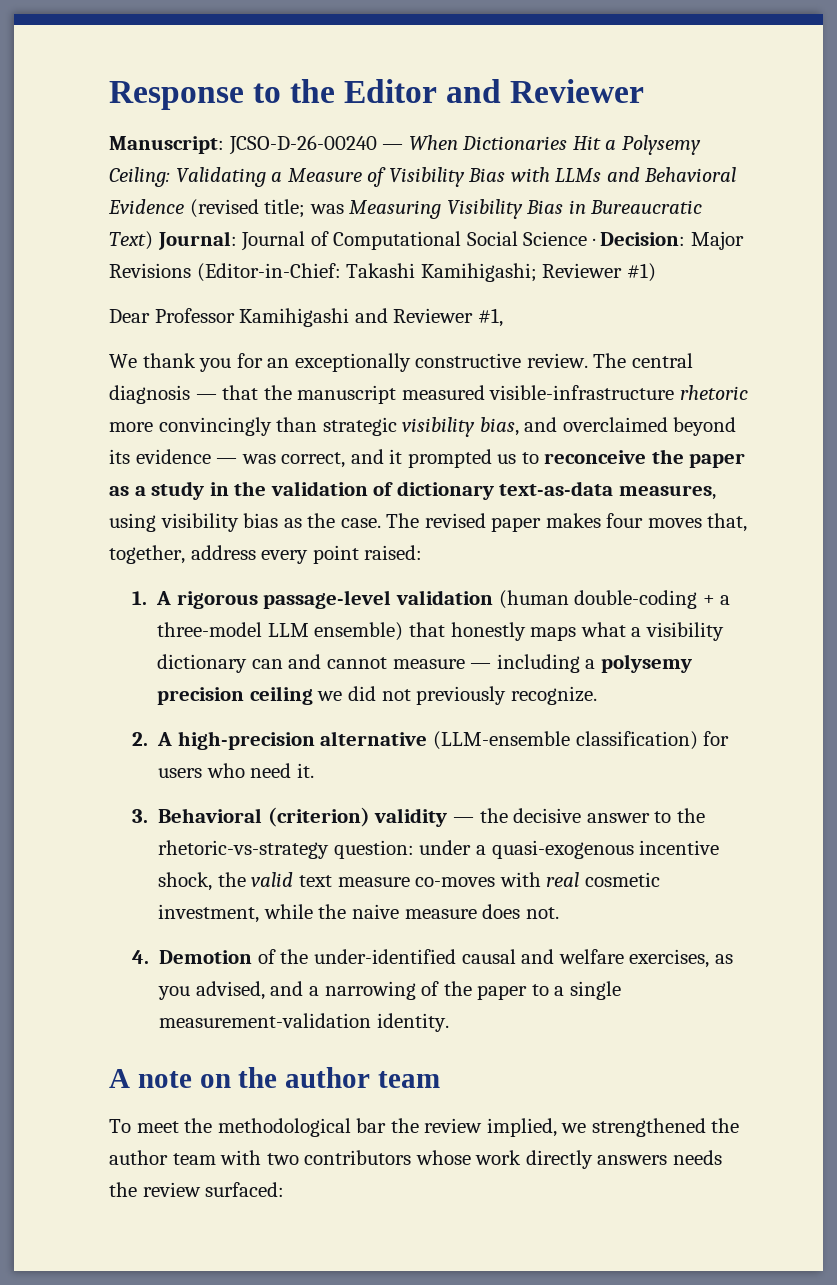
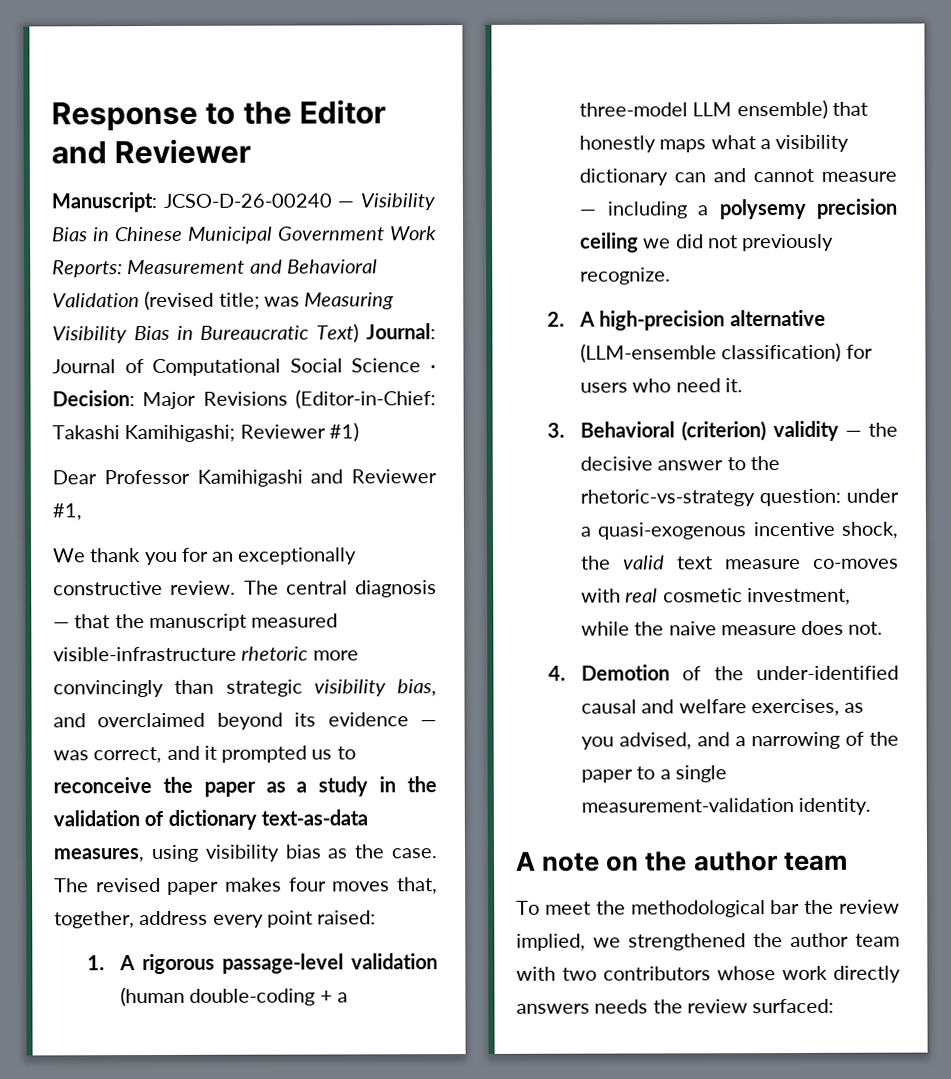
[408,135,701,155] [109,167,602,187] When Dictionaries Hit a Polysemy Ceiling: Validating a Measure of Visibility Bias with LLMs -> [360,193,436,211] [52,226,437,244] [52,259,246,278] Visibility Bias in Chinese Municipal Government Work Reports: Measurement
[108,199,184,214] Evidence -> [52,293,140,308] Validation

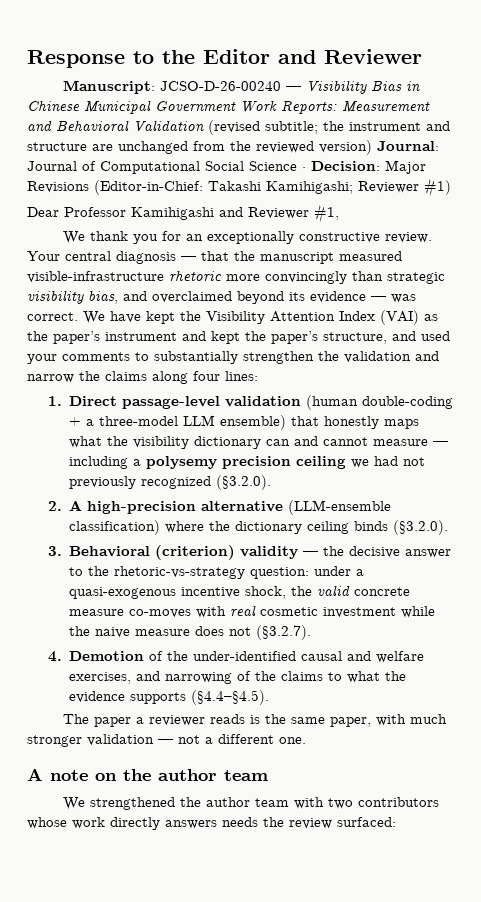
[218,292,395,310] [52,323,360,344] title; was Measuring Visibility Bias in Bureaucratic Text) -> [265,121,450,134] [27,140,372,155] subtitle; the instrument and structure are unchanged from the reviewed version)
[243,580,279,595] The -> [27,251,60,261] Your
[93,745,356,764] [53,776,437,797] [53,809,368,830] [53,844,438,863] [54,877,438,895] [54,910,377,929] correct, and it prompted us to reconceive the paper as a study in the validation of dictionary text-as-data measures, using visibility bias as the case. The revised paper makes four moves that, together, address every point raised: -> [27,310,438,325] [27,331,450,344] [27,351,439,364] [27,371,258,384] correct. We have kept the Visibility Attention Index (VAI) as the paper’s instrument and kept the paper’s structure, and used your comments to substantially strengthen the validation and narrow the claims along four lines:
[119,953,216,975] A rigorous -> [69,396,118,406] Direct
[759,139,771,150] a -> [107,436,129,446] the
[675,234,704,249] did -> [374,456,399,466] had
[580,267,672,285] recognize. -> [141,475,272,490] recognized (§3.2.0).
[845,344,873,359] [580,378,743,393] for users who need it. -> [165,520,449,535] where the dictionary ceiling binds (§3.2.0).
[677,556,714,570] text -> [354,587,411,596] concrete
[746,587,851,606] investment, -> [323,607,397,618] investment
[848,621,884,635] not. -> [229,625,312,640] not (§3.2.7).
[844,702,865,713] [581,731,899,750] [581,765,727,783] [581,797,872,815] as you advised, and a narrowing of the paper to a single measurement-validation identity. -> [136,671,407,684] [69,690,270,705] [63,714,448,727] [27,734,306,747] and narrowing of the claims to what the evidence supports (§4.4–§4.5). // The paper a reviewer reads is the same paper, with much stronger validation — not a different one.
[516,899,900,918] [516,933,621,951] To meet the methodological bar the review implied, we -> [63,797,86,810] We

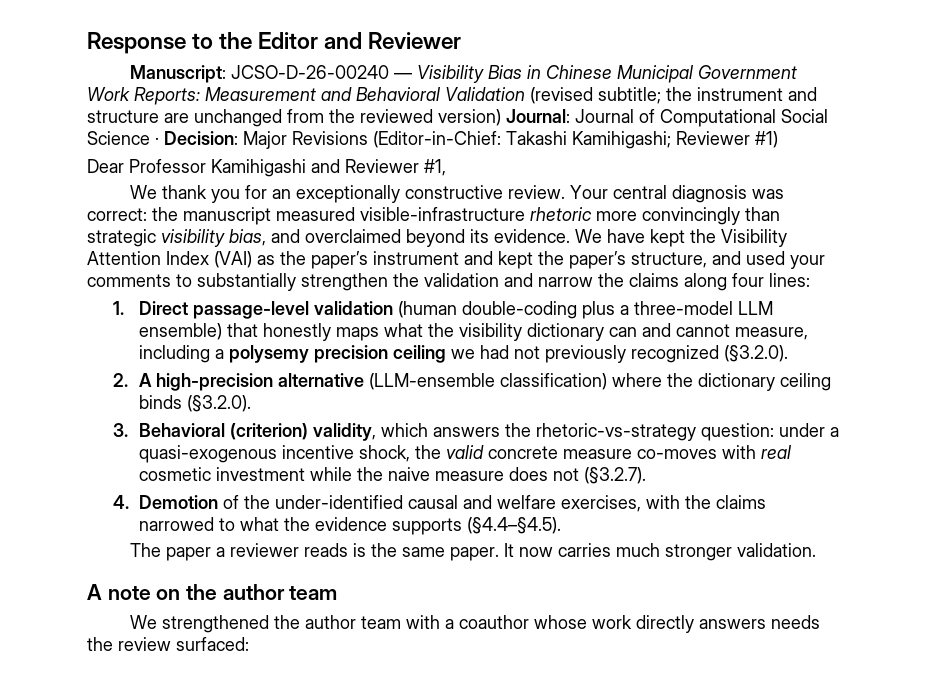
[181,251,229,261] — that -> [752,189,785,199] [87,208,147,221] was correct:
[310,291,416,303] [27,312,78,321] evidence — was correct. -> [494,229,570,243] evidence.
[69,417,82,426] + -> [581,301,615,319] plus
[373,439,449,446] measure — -> [734,327,808,340] measure,
[240,546,452,559] [69,567,84,576] validity — the decisive answer to -> [312,423,500,441] validity, which answers
[136,671,324,684] and narrowing of the claims -> [645,495,766,509] [138,517,214,531] with the claims narrowed
[330,714,448,727] [27,734,306,747] paper, with much stronger validation — not a different one. -> [450,543,817,561] paper. It now carries much stronger validation.
[328,797,440,809] two contributors -> [445,615,530,629] a coauthor

